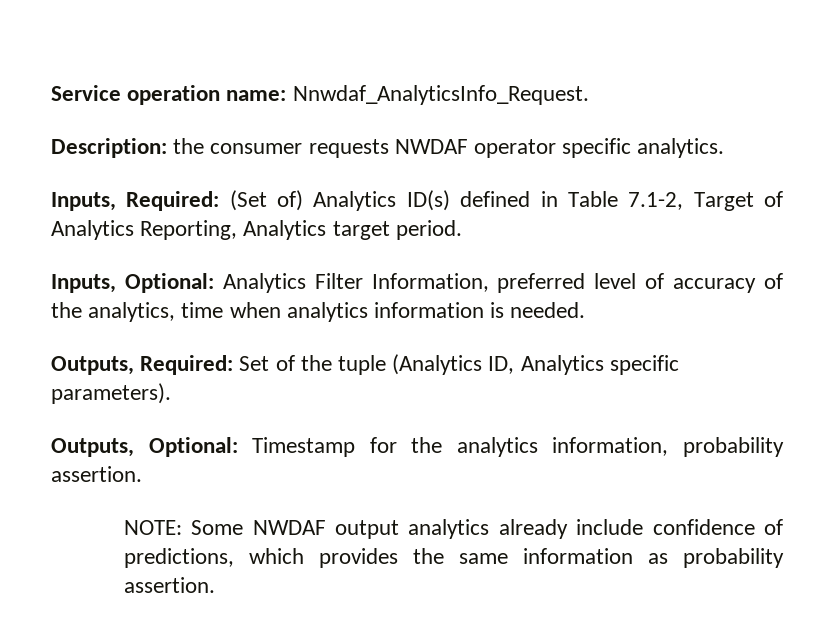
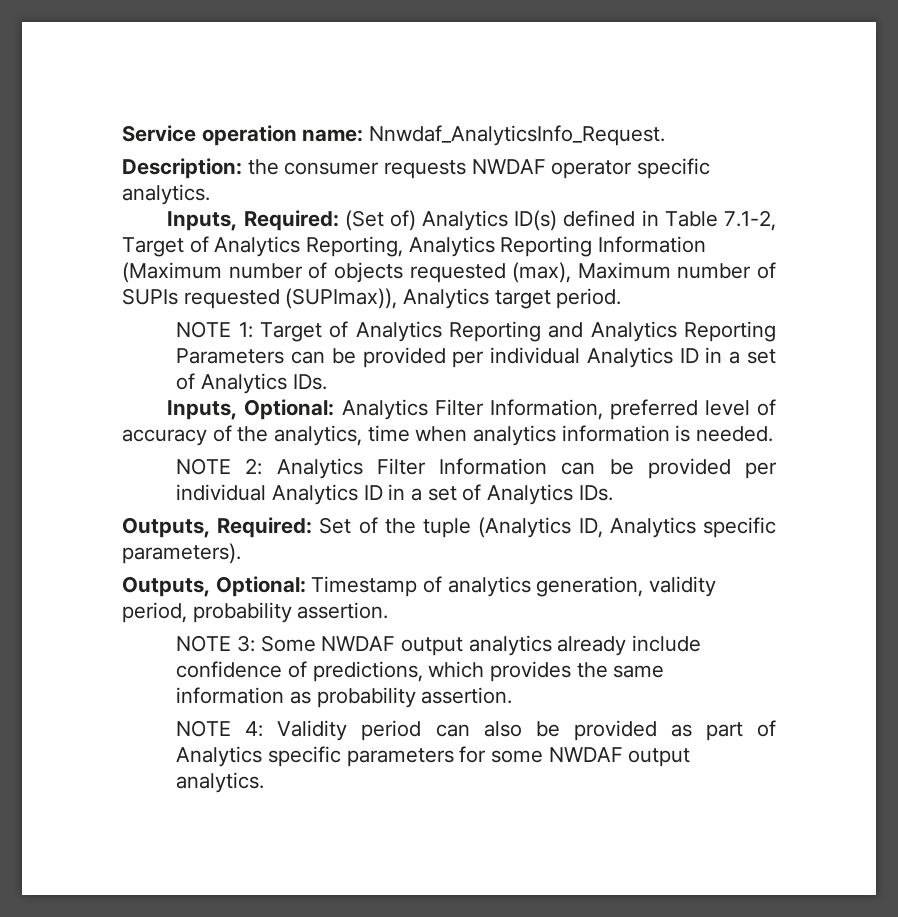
[332,220,462,240] target period. -> [500,236,707,257] [122,262,776,283] [122,288,622,309] [176,321,776,342] [176,347,776,368] [176,373,327,394] Reporting Information (Maximum number of objects requested (max), Maximum number of SUPIs requested (SUPImax)), Analytics target period. // NOTE 1: Target of Analytics Reporting and Analytics Reporting Parameters can be provided per individual Analytics ID in a set of Analytics IDs.
(586, 310) none -> [176,458,777,479] [176,484,613,505] // NOTE 2: Analytics Filter Information can be provided per individual Analytics ID in a set of Analytics IDs.
[369,437,784,457] [51,466,142,482] [123,520,182,535] for the analytics information, probability assertion. // NOTE: -> [423,576,717,597] [122,602,389,623] [176,635,255,652] of analytics generation, validity period, probability assertion. // NOTE 3:
(215, 585) none -> [176,720,776,741] [176,746,691,767] [176,772,265,793] // NOTE 4: Validity period can also be provided as part of Analytics specific parameters for some NWDAF output analytics.

